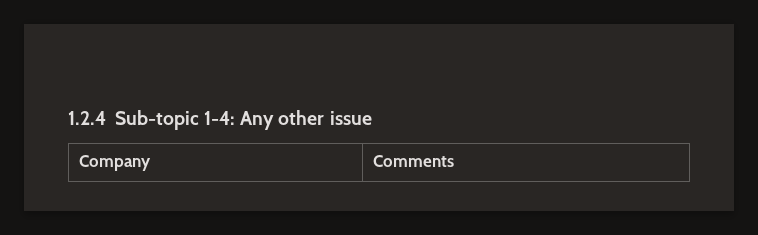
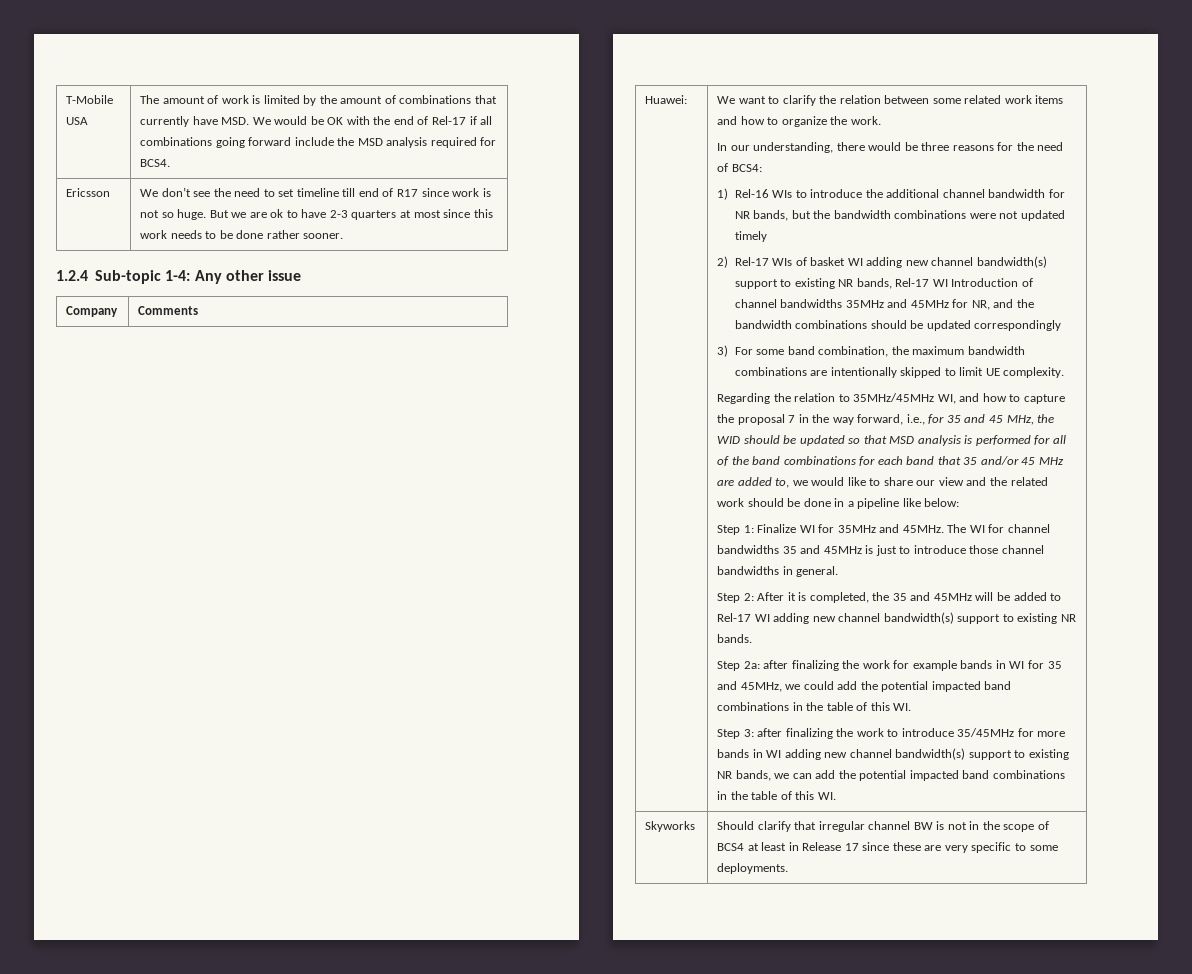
(68, 118) none -> [66,95,114,104] [66,117,89,125] [140,95,497,106] [140,116,493,127] [140,137,497,148] [140,159,171,167] [66,188,111,197] [140,187,491,197] [140,209,493,220] [140,230,344,239] T-Mobile USA | The amount of work is limited by the amount of combinations that currently have MSD. We would be OK with the end of Rel-17 if all combinations going forward include the MSD analysis required for BCS4. // Ericsson | We don’t see the need to set timeline till end of R17 since work is not so huge. But we are ok to have 2-3 quarters at most since this work needs to be done rather sooner. //
(454, 161) none -> [645,95,688,104] [717,95,1064,106] [717,116,881,127] [717,142,1064,153] [717,163,762,172] [717,188,1065,200] [734,210,1065,221] [734,231,767,242] [717,256,1047,268] [734,278,1033,289] [734,299,1034,310] [734,320,1062,331] [717,345,1025,357] [734,367,1065,378] [717,393,1065,404] [717,414,1055,425] [717,435,1066,446] [717,456,1064,466] [717,477,1048,488] [717,498,960,509] [717,524,1050,535] [717,545,1044,556] [717,566,839,577] [717,592,1062,603] [717,612,1076,624] [717,634,753,643] [717,660,1062,671] [717,681,1012,692] [717,702,912,711] [717,728,1066,739] [717,748,1069,760] [717,770,1065,781] [717,791,836,800] [645,821,696,832] [717,821,1049,832] [717,842,1058,853] [717,863,789,874] // Huawei: | We want to clarify the relation between some related work items and how to organize the work. // In our understanding, there would be three reasons for the need of BCS4: // 1) Rel-16 WIs to introduce the additional channel bandwidth for NR bands, but the bandwidth combinations were not updated timely // 2) Rel-17 WIs of basket WI adding new channel bandwidth(s) support to existing NR bands, Rel-17 WI Introduction of channel bandwidths 35MHz and 45MHz for NR, and the bandwidth combinations should be updated correspondingly // 3) For some band combination, the maximum bandwidth combinations are intentionally skipped to limit UE complexity. // Regarding the relation to 35MHz/45MHz WI, and how to capture the proposal 7 in the way forward, i.e., for 35 and 45 MHz, the WID should be updated so that MSD analysis is performed for all of the band combinations for each band that 35 and/or 45 MHz are added to, we would like to share our view and the related work should be done in a pipeline like below: // Step 1: Finalize WI for 35MHz and 45MHz. The WI for channel bandwidths 35 and 45MHz is just to introduce those channel bandwidths in general. // Step 2: After it is completed, the 35 and 45MHz will be added to Rel-17 WI adding new channel bandwidth(s) support to existing NR bands. // Step 2a: after finalizing the work for example bands in WI for 35 and 45MHz, we could add the potential impacted band combinations in the table of this WI. // Step 3: after finalizing the work to introduce 35/45MHz for more bands in WI adding new channel bandwidth(s) support to existing NR bands, we can add the potential impacted band combinations in the table of this WI. // Skyworks | Should clarify that irregular channel BW is not in the scope of BCS4 at least in Release 17 since these are very specific to some deployments.

